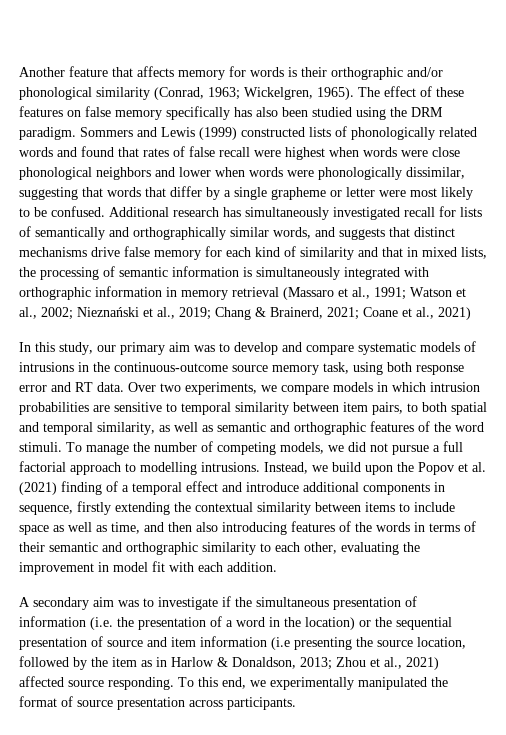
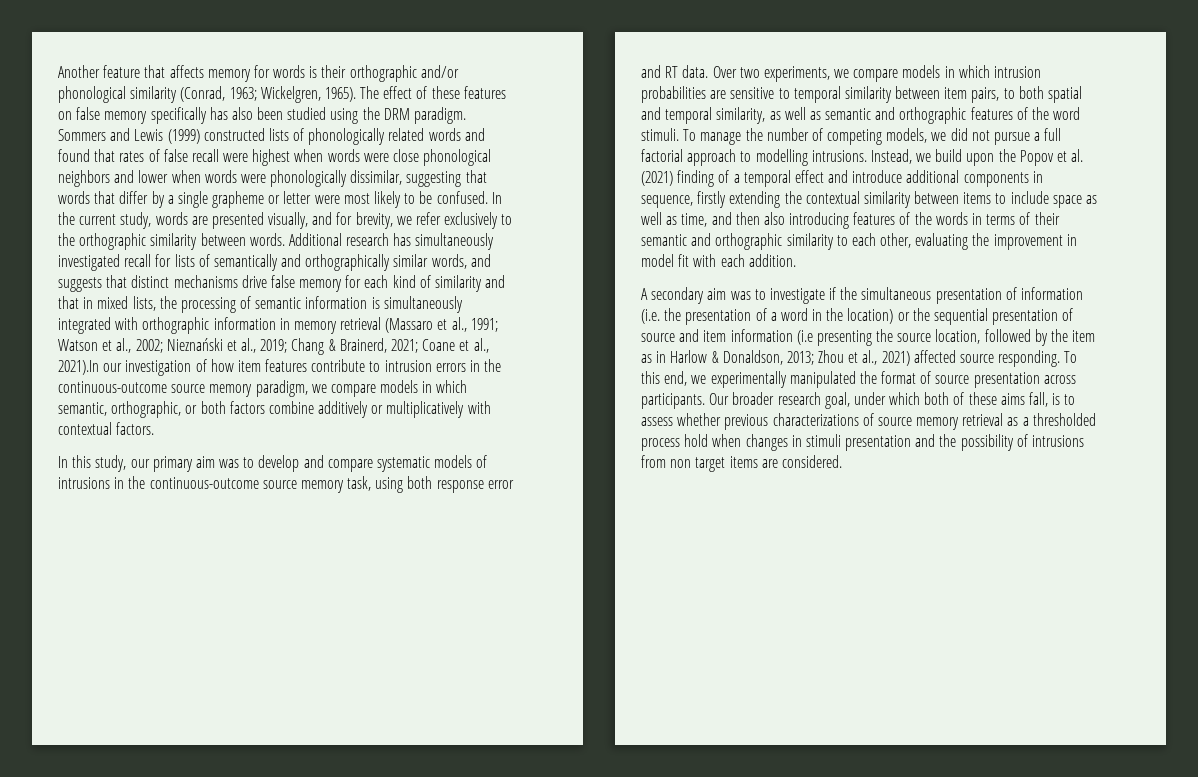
(105, 211) none -> [491,192,502,204] [58,212,513,229] [58,233,285,250] In the current study, words are presented visually, and for brevity, we refer exclusively to the orthographic similarity between words.
[438,307,471,320] 2021) -> [58,359,502,376] [58,380,468,397] [58,401,491,418] [58,422,155,435] 2021).In our investigation of how item features contribute to intrusion errors in the continuous-outcome source memory paradigm, we compare models in which semantic, orthographic, or both factors combine additively or multiplicatively with contextual factors.
(296, 703) none -> [709,392,1076,409] [641,413,1096,430] [641,434,1085,451] [641,455,842,472] Our broader research goal, under which both of these aims fall, is to assess whether previous characterizations of source memory retrieval as a thresholded process hold when changes in stimuli presentation and the possibility of intrusions from non target items are considered.

